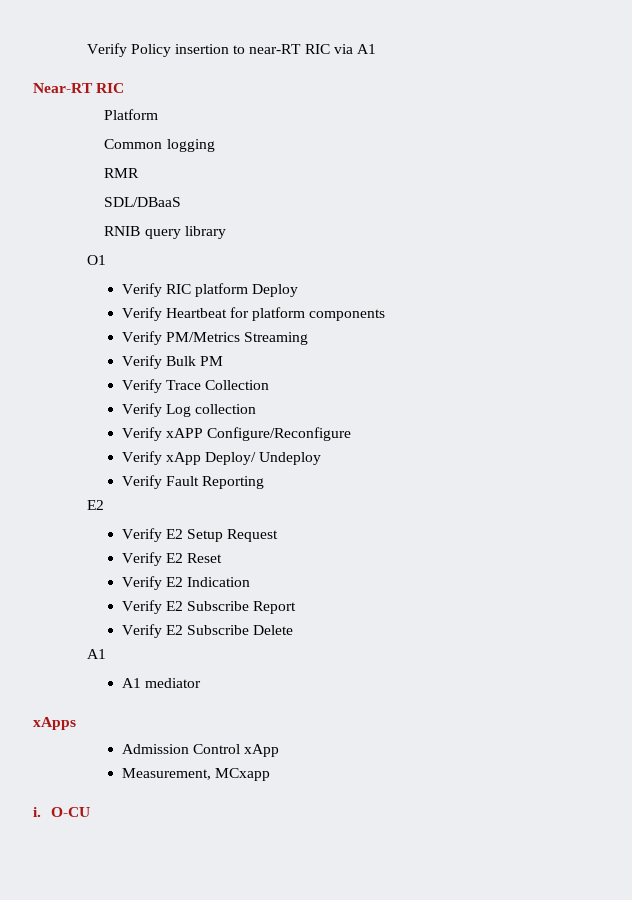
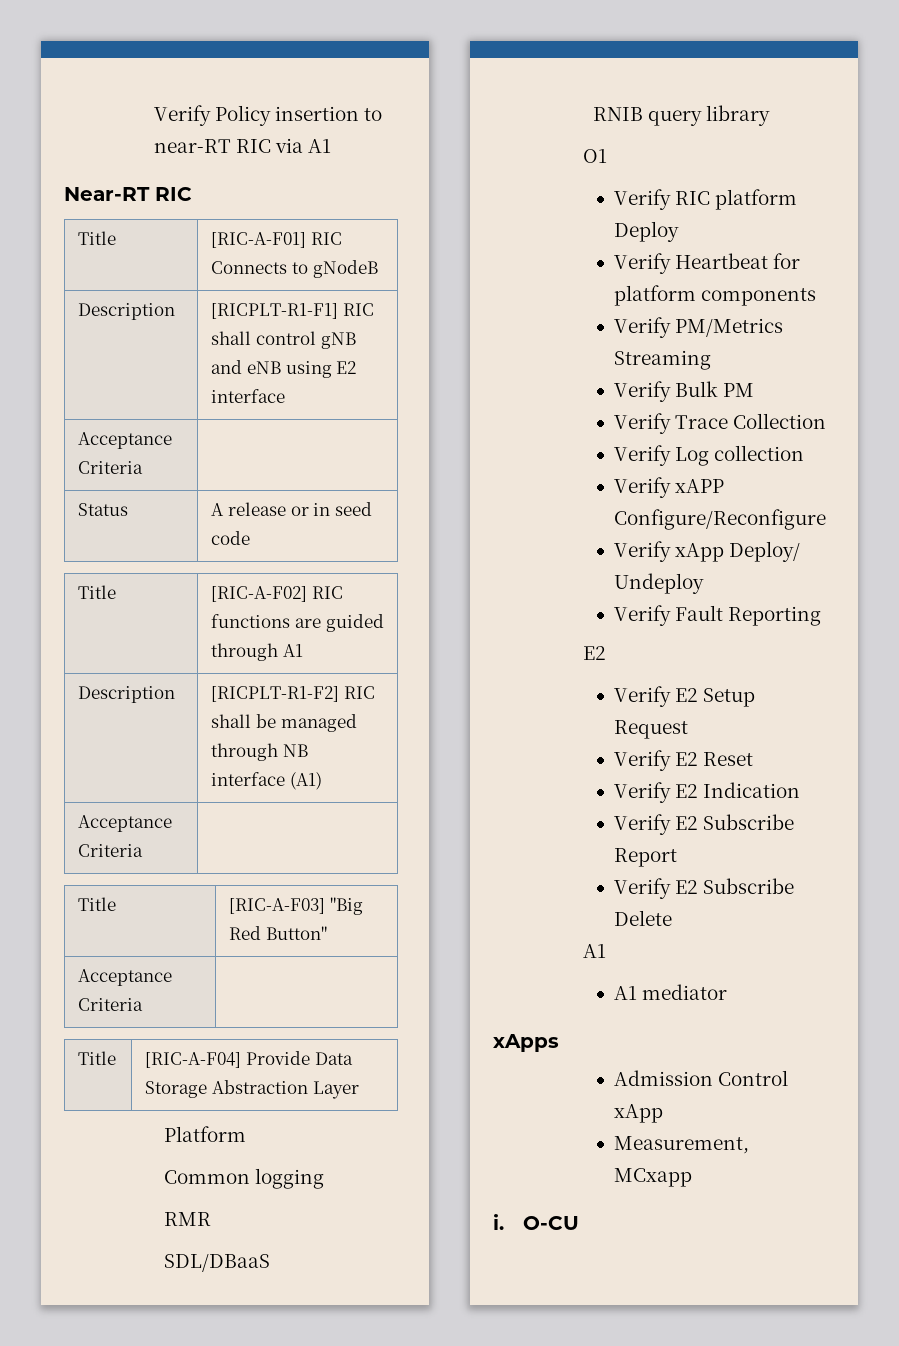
(125, 88) none -> [78,231,117,245] [211,232,342,248] [211,260,378,278] [78,303,176,320] [211,303,374,319] [211,331,356,349] [211,360,357,378] [211,389,286,403] [78,432,173,449] [78,461,144,474] [78,503,129,516] [211,502,372,516] [211,531,251,545] [78,585,117,599] [211,586,343,602] [211,614,384,632] [211,643,303,661] [78,686,176,703] [211,686,375,702] [211,714,357,732] [211,743,308,761] [211,772,322,790] [78,815,173,832] [78,844,144,857] [78,897,117,911] [229,897,363,915] [229,926,327,940] [78,969,173,986] [78,998,144,1011] [78,1051,117,1065] [145,1051,353,1068] [145,1080,359,1099] // Title | [RIC-A-F01] RIC Connects to gNodeB // Description | [RICPLT-R1-F1] RIC shall control gNB and eNB using E2 interface // Acceptance Criteria | // Status | A release or in seed code // Title | [RIC-A-F02] RIC functions are guided through A1 // Description | [RICPLT-R1-F2] RIC shall be managed through NB interface (A1) // Acceptance Criteria | // Title | [RIC-A-F03] "Big Red Button" // Acceptance Criteria | // Title | [RIC-A-F04] Provide Data Storage Abstraction Layer

